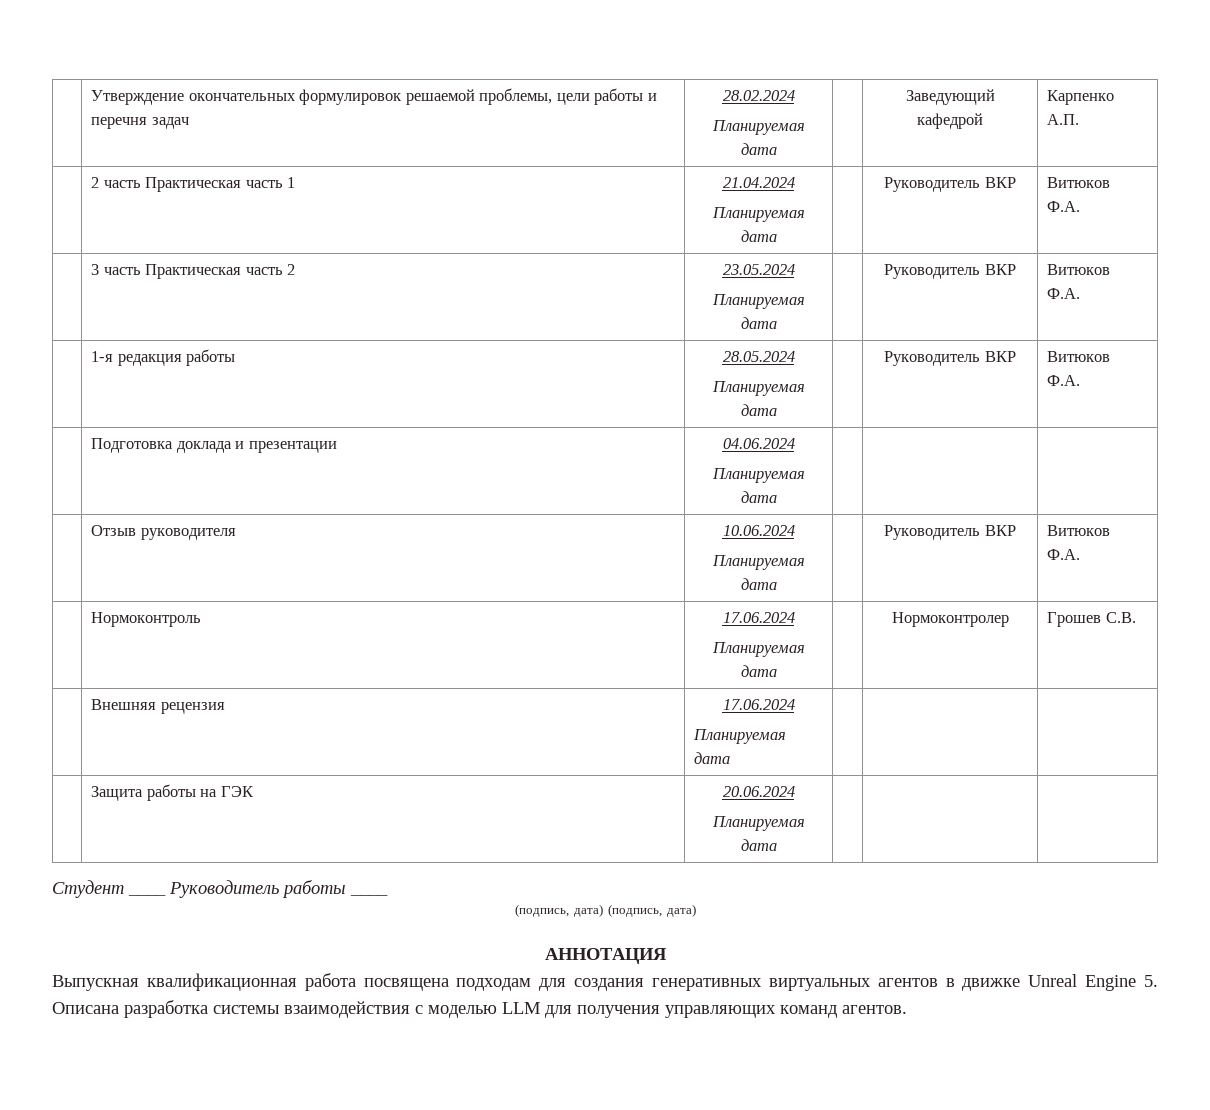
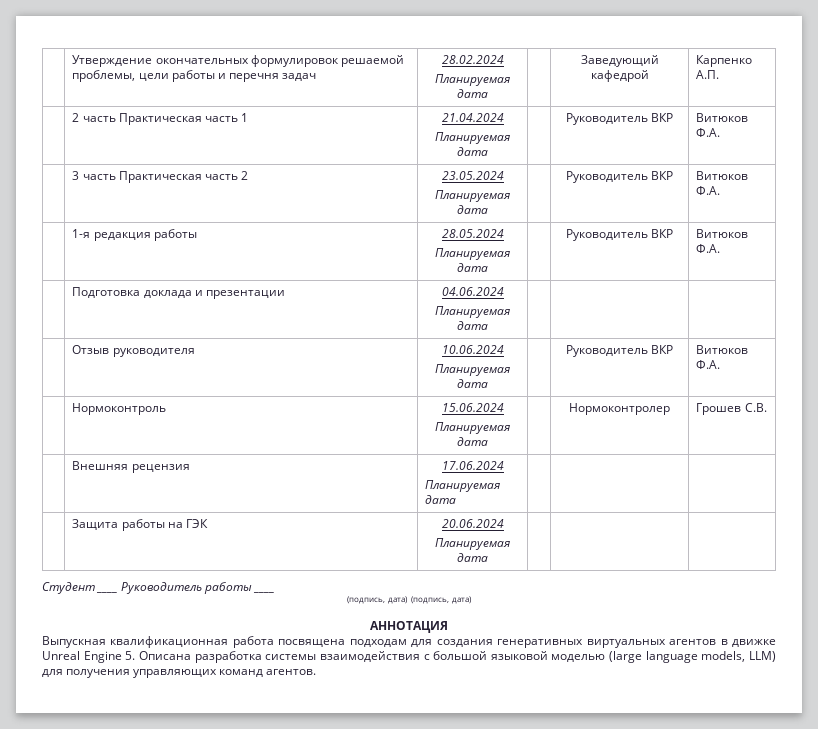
[722,612,795,623] 17.06.2024 -> [441,403,504,412] 15.06.2024
[428,1002,540,1018] моделью LLM -> [433,651,776,663] большой языковой моделью (large language models, LLM)

